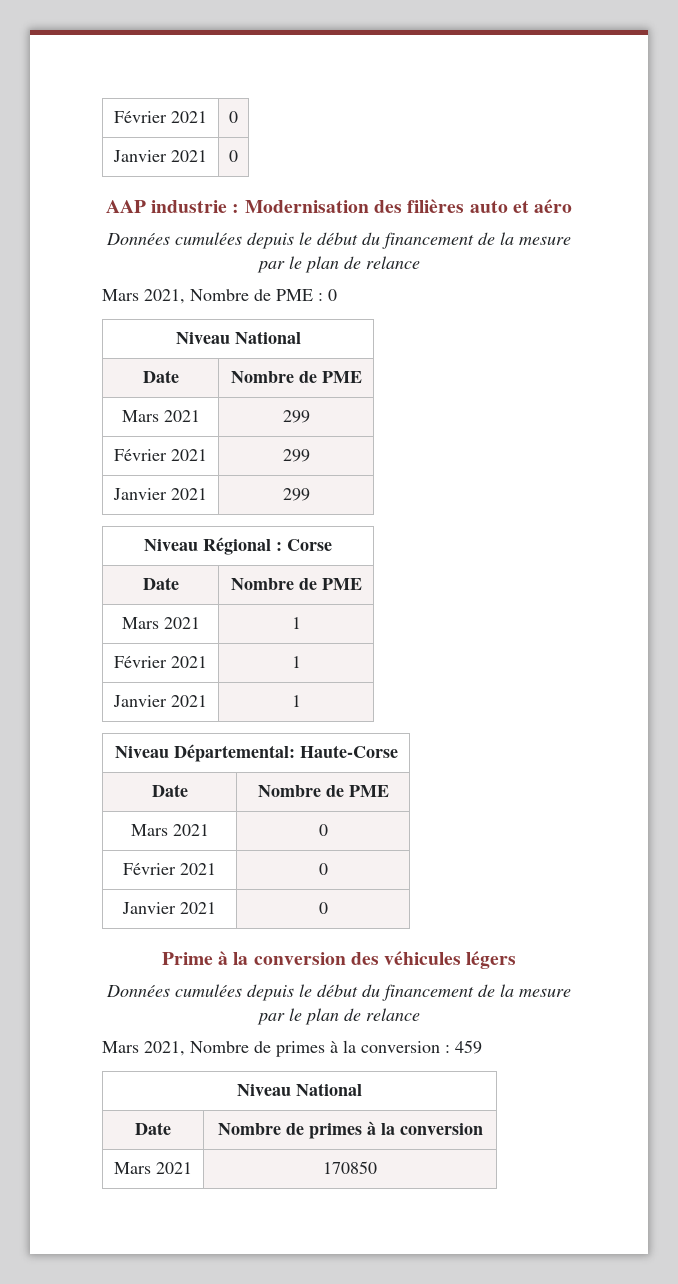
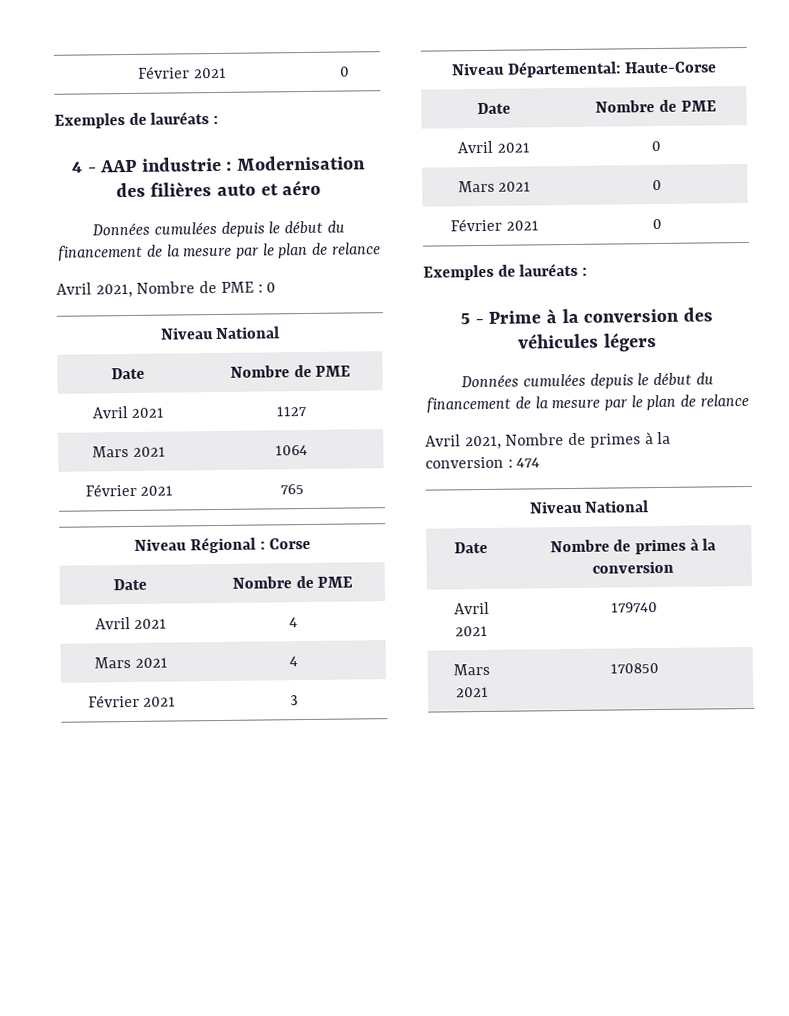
[114,111,207,123] [229,111,238,123] [113,150,207,162] [229,150,238,162] Février 2021 | 0 // Janvier 2021 | 0 // -> [137,66,227,79] [339,66,350,77] [54,111,219,129] [72,161,97,173] Février 2021 | 0 // Exemples de lauréats : // 4 -
[102,289,139,301] Mars -> [56,282,92,295] Avril
[121,410,200,422] [282,410,310,423] [114,449,207,461] [282,449,310,462] [113,488,207,500] [282,488,310,501] // Mars 2021 | 299 // Février 2021 | 299 // Janvier 2021 | 299 -> [91,406,165,419] [275,405,307,417] [92,446,166,458] [275,444,308,456] [84,483,174,497] [279,484,304,495] // Avril 2021 | 1127 // Mars 2021 | 1064 // Février 2021 | 765
[121,617,200,629] [291,617,301,629] [114,656,207,668] [291,656,301,668] [113,695,207,707] [291,695,301,707] // Mars 2021 | 1 // Février 2021 | 1 // Janvier 2021 | 1 -> [94,617,168,630] [289,617,298,628] [94,656,168,669] [289,656,298,667] [87,694,177,708] [290,695,299,706] // Avril 2021 | 4 // Mars 2021 | 4 // Février 2021 | 3
(389, 791) none -> [457,140,530,154] [651,140,661,152] // Avril 2021 | 0
[122,902,216,914] [318,902,328,914] // Janvier 2021 | 0 // -> [423,262,588,281] [460,313,484,325] // Exemples de lauréats : // 5 -
[102,1041,139,1053] Mars -> [425,434,461,447] Avril
[455,1040,482,1054] 459 -> [516,457,541,468] 474
(483, 1129) none -> [453,601,490,615] [455,625,488,637] [610,602,658,613] // Avril 2021 | 179740

